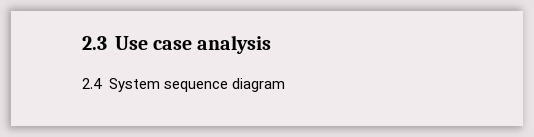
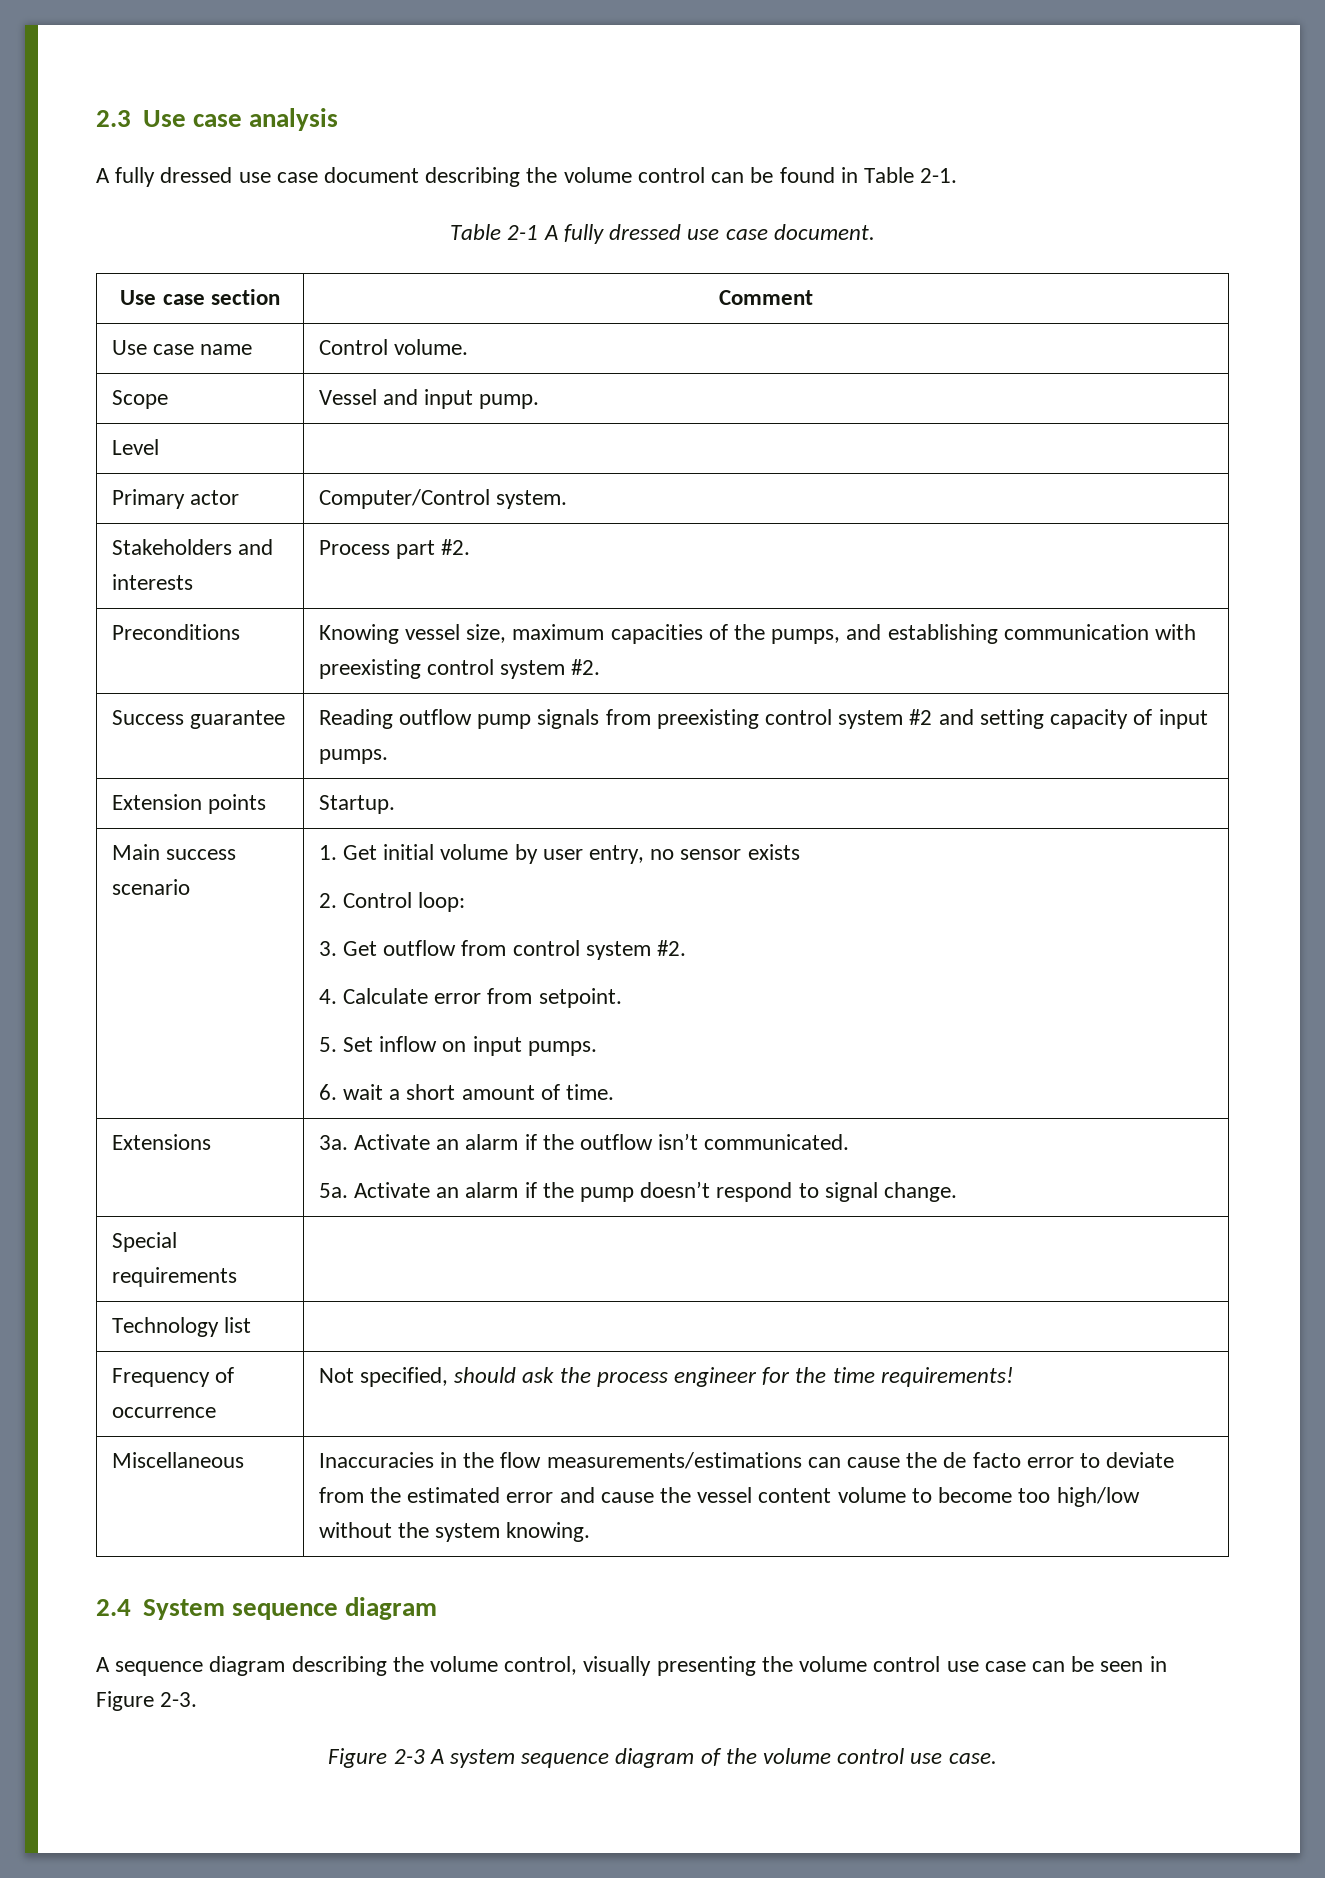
[82,78,285,92] 2.4 System sequence diagram -> [96,167,958,187] [450,224,875,244] [120,289,280,305] [719,290,813,305] [111,340,253,355] [318,339,469,355] [111,390,168,409] [318,389,540,409] [111,439,159,455] [111,489,240,509] [318,489,568,509] [111,539,274,555] [111,574,193,590] [318,539,471,559] [111,624,240,640] [318,624,1197,644] [318,659,601,679] [111,710,286,729] [318,709,1208,729] [318,749,388,764] [111,794,267,814] [318,795,395,814] [111,844,237,860] [111,879,190,895] [318,844,800,864] [318,892,466,912] [318,940,687,960] [318,988,622,1008] [318,1036,597,1056] [318,1084,615,1100] [111,1134,211,1150] [318,1133,850,1150] [318,1181,958,1202] [111,1232,177,1252] [111,1267,237,1287] [111,1317,252,1337] [111,1367,235,1387] [111,1407,216,1418] [318,1367,1013,1387] [111,1452,244,1468] [318,1452,1175,1469] [318,1487,1140,1507] [318,1522,591,1542] [96,1597,438,1620] [96,1656,1167,1676] [96,1691,198,1711] [328,1748,997,1768] A fully dressed use case document describing the volume control can be found in Table 2-1. // Table 2-1 A fully dressed use case document. // Use case section | Comment // Use case name | Control volume. // Scope | Vessel and input pump. // Level | // Primary actor | Computer/Control system. // Stakeholders and interests | Process part #2. // Preconditions | Knowing vessel size, maximum capacities of the pumps, and establishing communication with preexisting control system #2. // Success guarantee | Reading outflow pump signals from preexisting control system #2 and setting capacity of input pumps. // Extension points | Startup. // Main success scenario | 1. Get initial volume by user entry, no sensor exists // 2. Control loop: // 3. Get outflow from control system #2. // 4. Calculate error from setpoint. // 5. Set inflow on input pumps. // 6. wait a short amount of time. // Extensions | 3a. Activate an alarm if the outflow isn’t communicated. // 5a. Activate an alarm if the pump doesn’t respond to signal change. // Special requirements | // Technology list | // Frequency of occurrence | Not specified, should ask the process engineer for the time requirements! // Miscellaneous | Inaccuracies in the flow measurements/estimations can cause the de facto error to deviate from the estimated error and cause the vessel content volume to become too high/low without the system knowing. // 2.4 System sequence diagram // A sequence diagram describing the volume control, visually presenting the volume control use case can be seen in Figure 2-3. // Figure 2-3 A system sequence diagram of the volume control use case.

